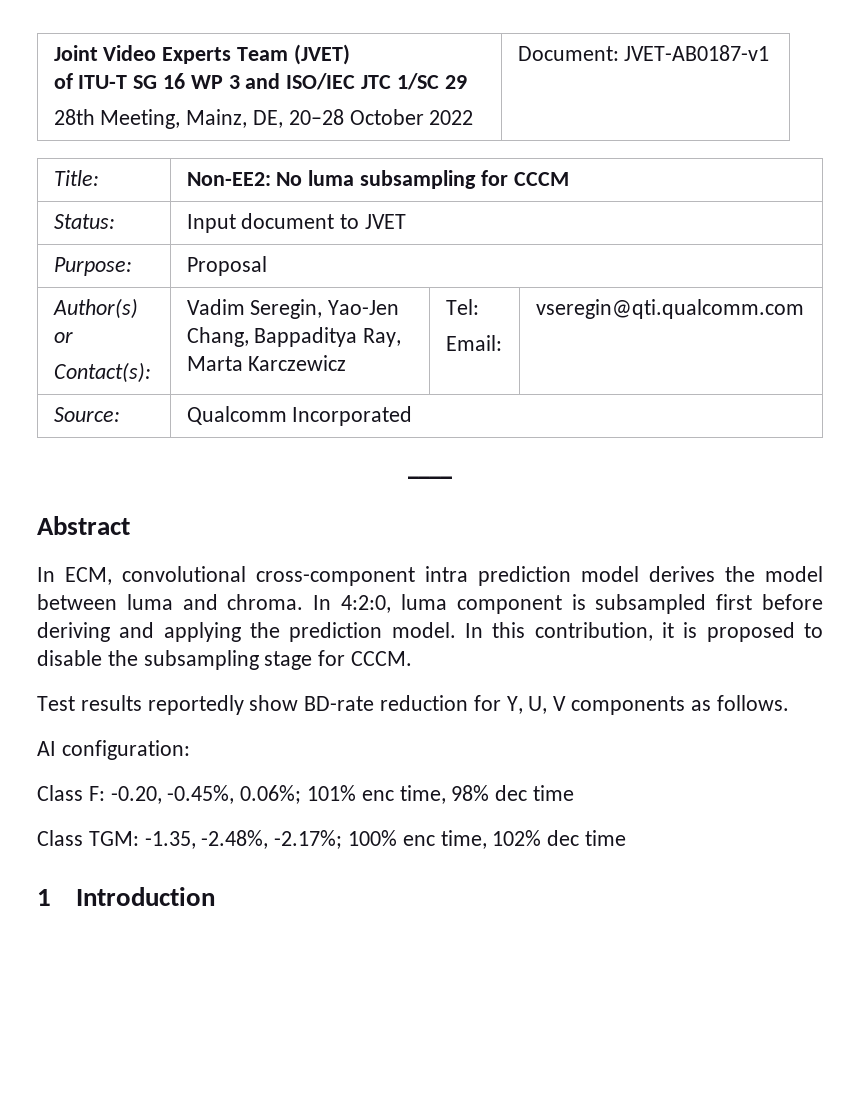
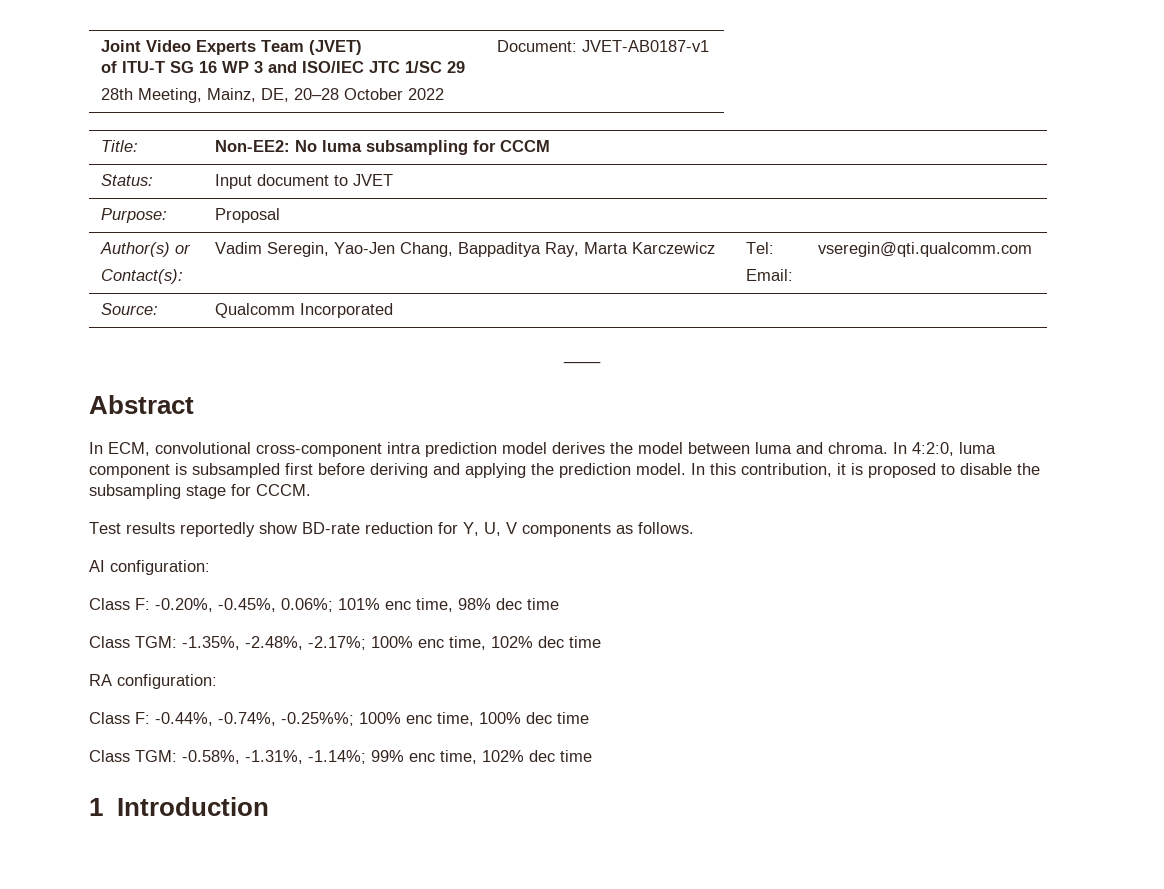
[110,786,162,804] -0.20, -> [155,598,213,612] -0.20%,
[144,831,196,849] -1.35, -> [182,636,240,650] -1.35%,
(627, 838) none -> [89,674,217,689] [89,712,589,726] [89,750,592,764] // RA configuration: // Class F: -0.44%, -0.74%, -0.25%%; 100% enc time, 100% dec time // Class TGM: -0.58%, -1.31%, -1.14%; 99% enc time, 102% dec time

